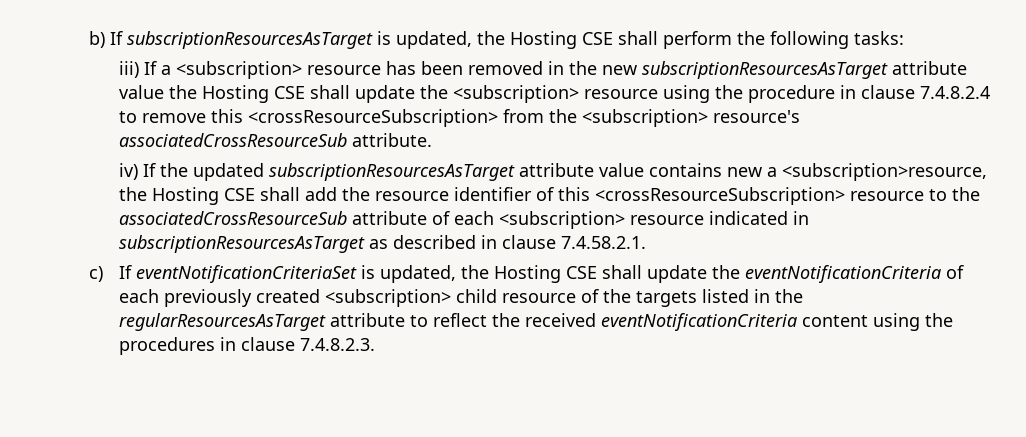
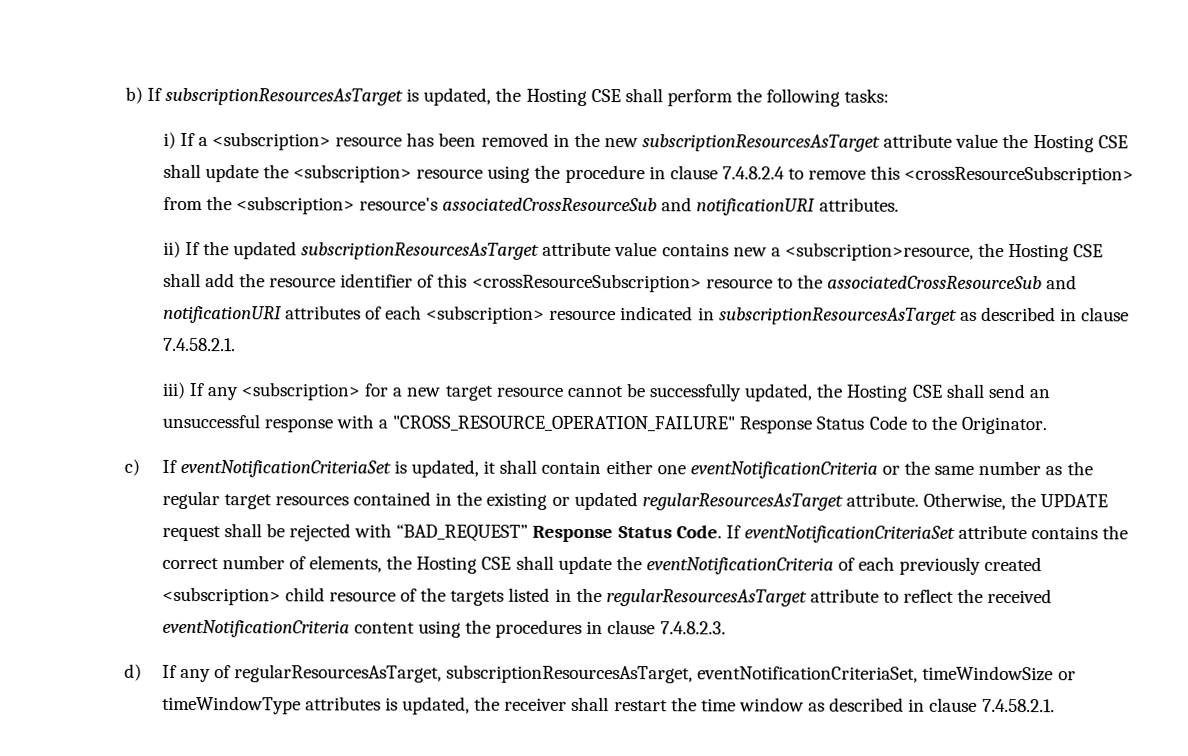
[119,61,140,78] iii) -> [162,131,176,149] i)
[352,133,433,147] [119,163,139,180] attribute. // iv) -> [661,197,899,216] [162,240,181,258] and notificationURI attributes. // ii)
[352,211,428,225] attribute -> [1046,275,1078,290] [162,305,361,324] and notificationURI attributes
(647, 242) none -> [161,381,1050,402] [161,413,1047,435] // iii) If any <subscription> for a new target resource cannot be successfully updated, the Hosting CSE shall send an unsuccessful response with a "CROSS_RESOURCE_OPERATION_FAILURE" Response Status Code to the Originator.
(457, 274) none -> [483,459,1093,479] [161,490,1109,511] [161,523,1129,543] [161,555,383,573] it shall contain either one eventNotificationCriteria or the same number as the regular target resources contained in the existing or updated regularResourcesAsTarget attribute. Otherwise, the UPDATE request shall be rejected with “BAD_REQUEST” Response Status Code. If eventNotificationCriteriaSet attribute contains the correct number of elements,
(376, 344) none -> [123,663,1076,684] [161,695,1055,715] // d) If any of regularResourcesAsTarget, subscriptionResourcesAsTarget, eventNotificationCriteriaSet, timeWindowSize or timeWindowType attributes is updated, the receiver shall restart the time window as described in clause 7.4.58.2.1.

